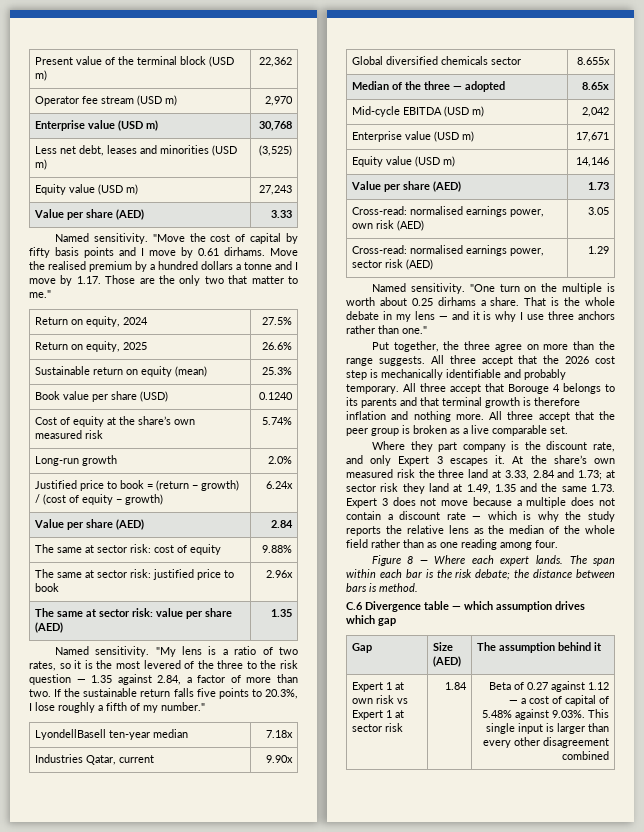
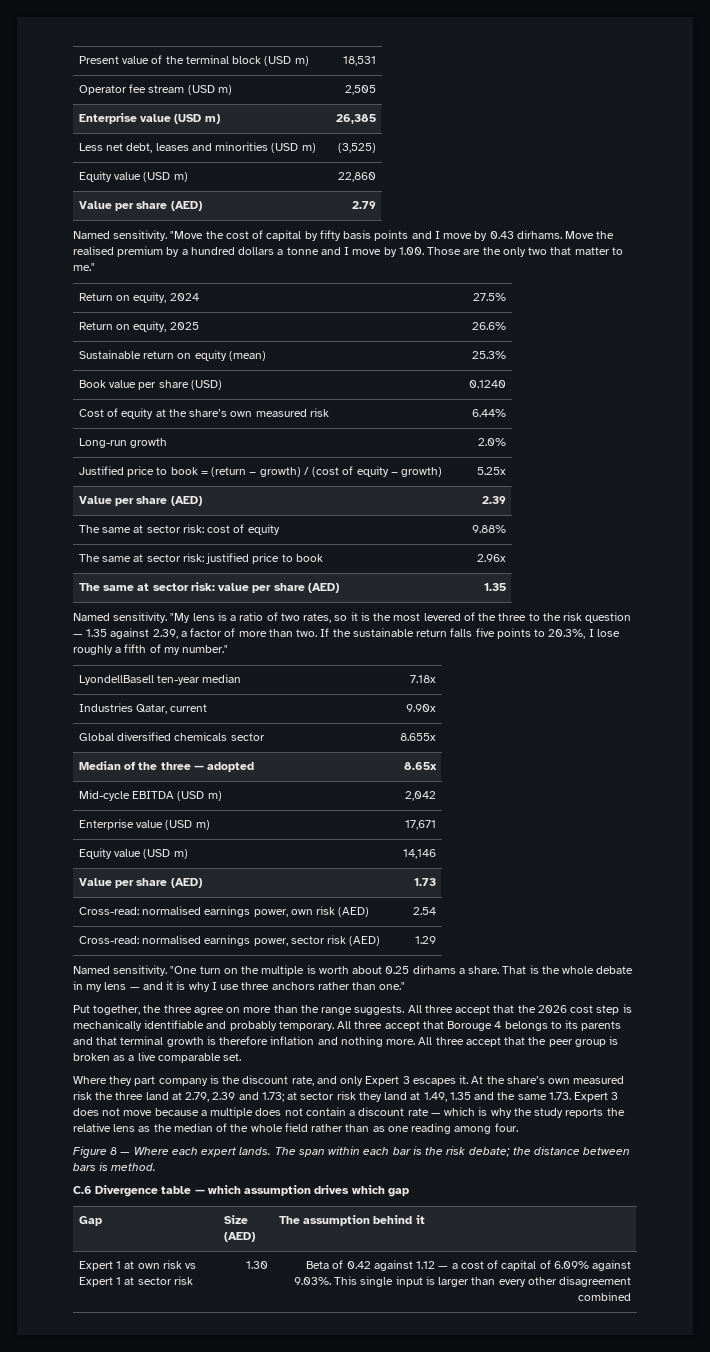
[258,57,292,67] 22,362 -> [343,56,377,66] 18,531
[264,96,293,106] [35,120,159,131] [258,121,292,131] 2,970 // Enterprise value (USD m) | 30,768 -> [345,85,377,95] [78,113,220,124] [336,114,377,124] 2,505 // Enterprise value (USD m) | 26,385
[258,185,292,195] [34,209,145,220] [270,210,292,218] 27,243 // Value per share (AED) | 3.33 -> [338,172,377,182] [78,201,202,211] [352,201,377,209] 22,860 // Value per share (AED) | 2.79
[198,248,219,256] 0.61 -> [489,231,514,239] 0.43
[76,276,101,284] 1.17. -> [398,247,424,255] 1.00.
[261,417,292,425] 5.74% -> [472,409,507,417] 6.44%
[265,481,293,489] [34,519,145,530] [270,520,293,528] 6.24x // Value per share (AED) | 2.84 -> [477,467,507,475] [78,496,202,506] [482,496,507,504] 5.25x // Value per share (AED) | 2.39
[157,675,182,685] 2.84, -> [152,629,178,639] 2.39,
[587,207,609,215] 3.05 -> [413,907,437,915] 2.54
[504,470,555,480] 3.33, 2.84 -> [185,1092,236,1102] 2.79, 2.39
[444,682,467,690] 1.84 -> [246,1261,269,1269] 1.30
[526,682,548,690] 0.27 -> [346,1261,371,1269] 0.42
[481,710,512,718] 5.48% -> [553,1261,589,1269] 6.09%

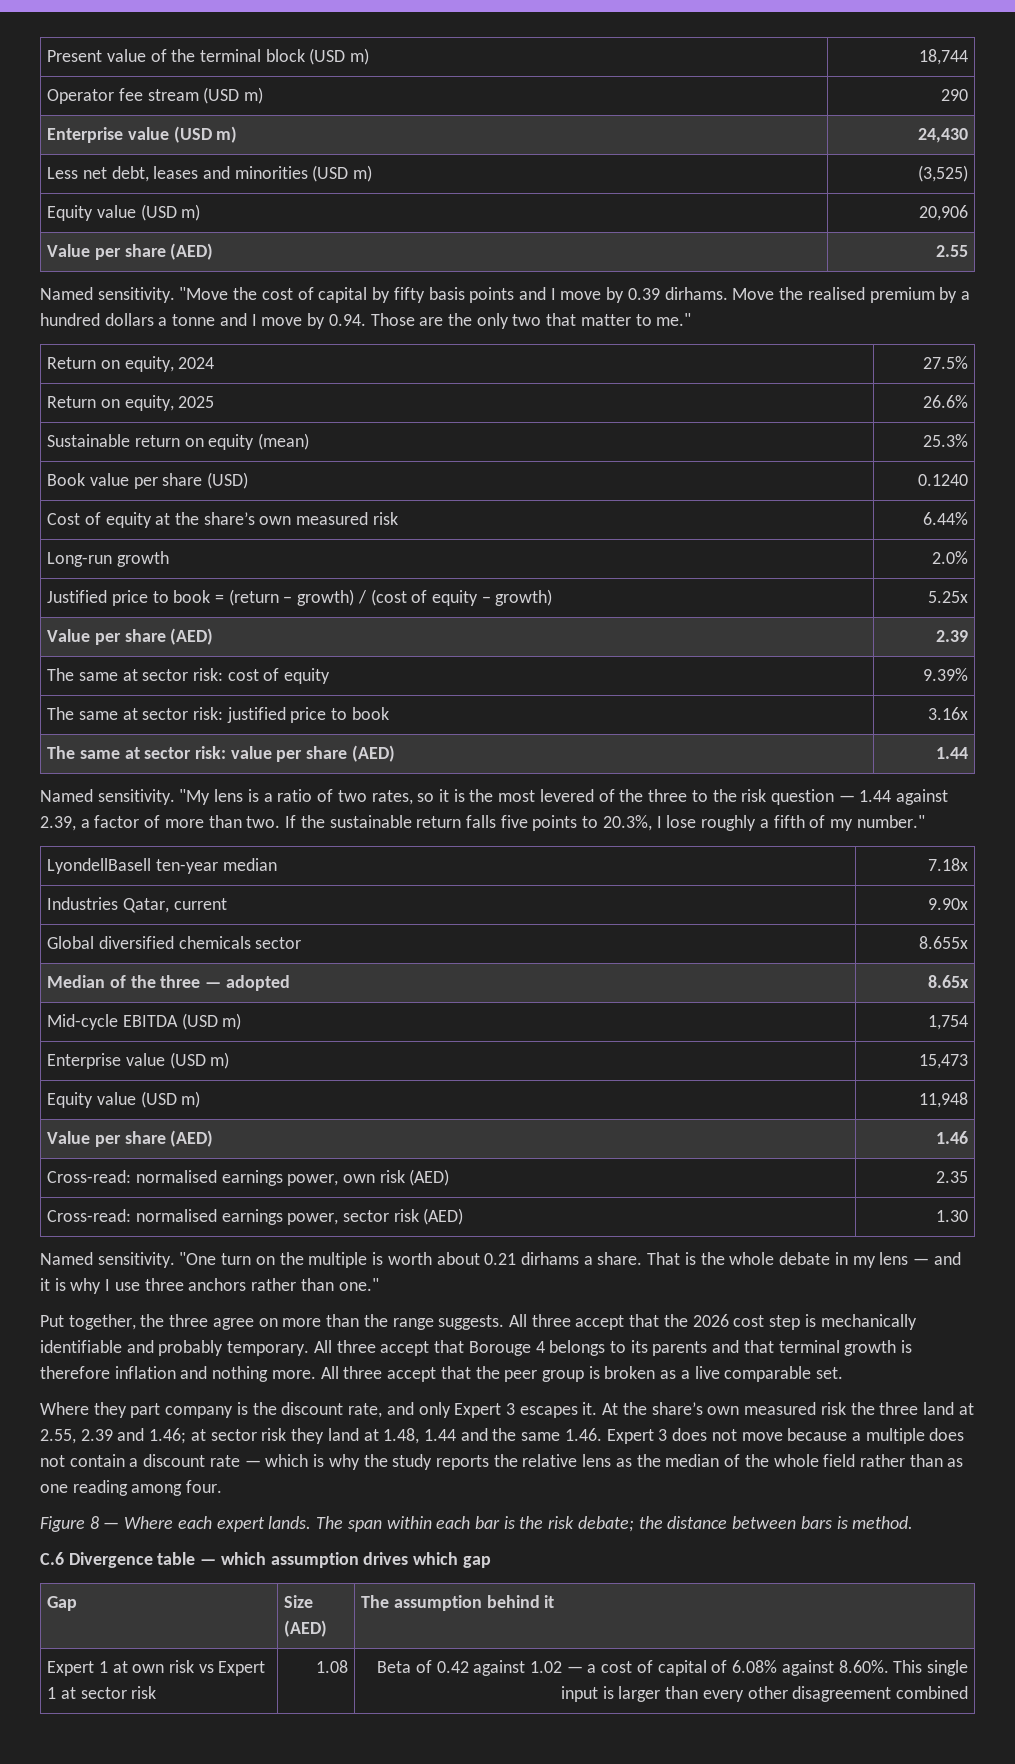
[343,56,377,66] 18,531 -> [918,49,968,65] 18,744
[345,85,377,95] [78,113,220,124] [336,114,377,124] 2,505 // Enterprise value (USD m) | 26,385 -> [940,89,968,101] [47,126,238,143] [917,128,968,143] 290 // Enterprise value (USD m) | 24,430
[338,172,377,182] [78,201,202,211] [352,201,377,209] 22,860 // Value per share (AED) | 2.79 -> [918,205,968,221] [47,243,214,260] [935,245,968,257] 20,906 // Value per share (AED) | 2.55
[489,231,514,239] 0.43 -> [627,288,660,300] 0.39
[398,247,424,255] 1.00. -> [328,314,366,326] 0.94.
[472,525,507,533] 9.88% -> [922,668,968,681] 9.39%
[477,554,507,562] 2.96x -> [927,707,968,720] 3.16x
[484,583,507,591] 1.35 -> [935,747,968,759] 1.44
[86,629,108,637] 1.35 -> [859,790,892,802] 1.44
[405,791,437,801] [78,819,210,830] [405,820,437,830] [78,848,188,859] [403,849,437,859] [78,878,202,888] [414,878,437,886] 2,042 // Enterprise value (USD m) | 17,671 // Equity value (USD m) | 14,146 // Value per share (AED) | 1.73 -> [927,1015,968,1030] [47,1052,230,1069] [918,1054,968,1069] [47,1091,201,1108] [918,1092,968,1108] [47,1130,214,1147] [935,1131,968,1144] 1,754 // Enterprise value (USD m) | 15,473 // Equity value (USD m) | 11,948 // Value per share (AED) | 1.46
[413,907,437,915] 2.54 -> [935,1171,968,1183] 2.35
[415,936,437,944] 1.29 -> [935,1210,968,1222] 1.30
[385,966,410,974] 0.25 -> [484,1253,517,1265] 0.21
[185,1092,210,1102] 2.79, -> [40,1429,76,1444] 2.55,
[261,1092,284,1102] 1.73; -> [149,1428,187,1444] 1.46;
[423,1092,471,1102] 1.49, 1.35 -> [383,1428,456,1444] 1.48, 1.44
[548,1092,571,1100] 1.73. -> [564,1428,602,1441] 1.46.
[246,1261,269,1269] 1.30 -> [315,1660,348,1673] 1.08
[416,1261,436,1269] 1.12 -> [529,1661,562,1673] 1.02
[553,1260,632,1271] [293,1277,331,1285] 6.09% against 9.03%. -> [732,1660,889,1676] 6.08% against 8.60%.

